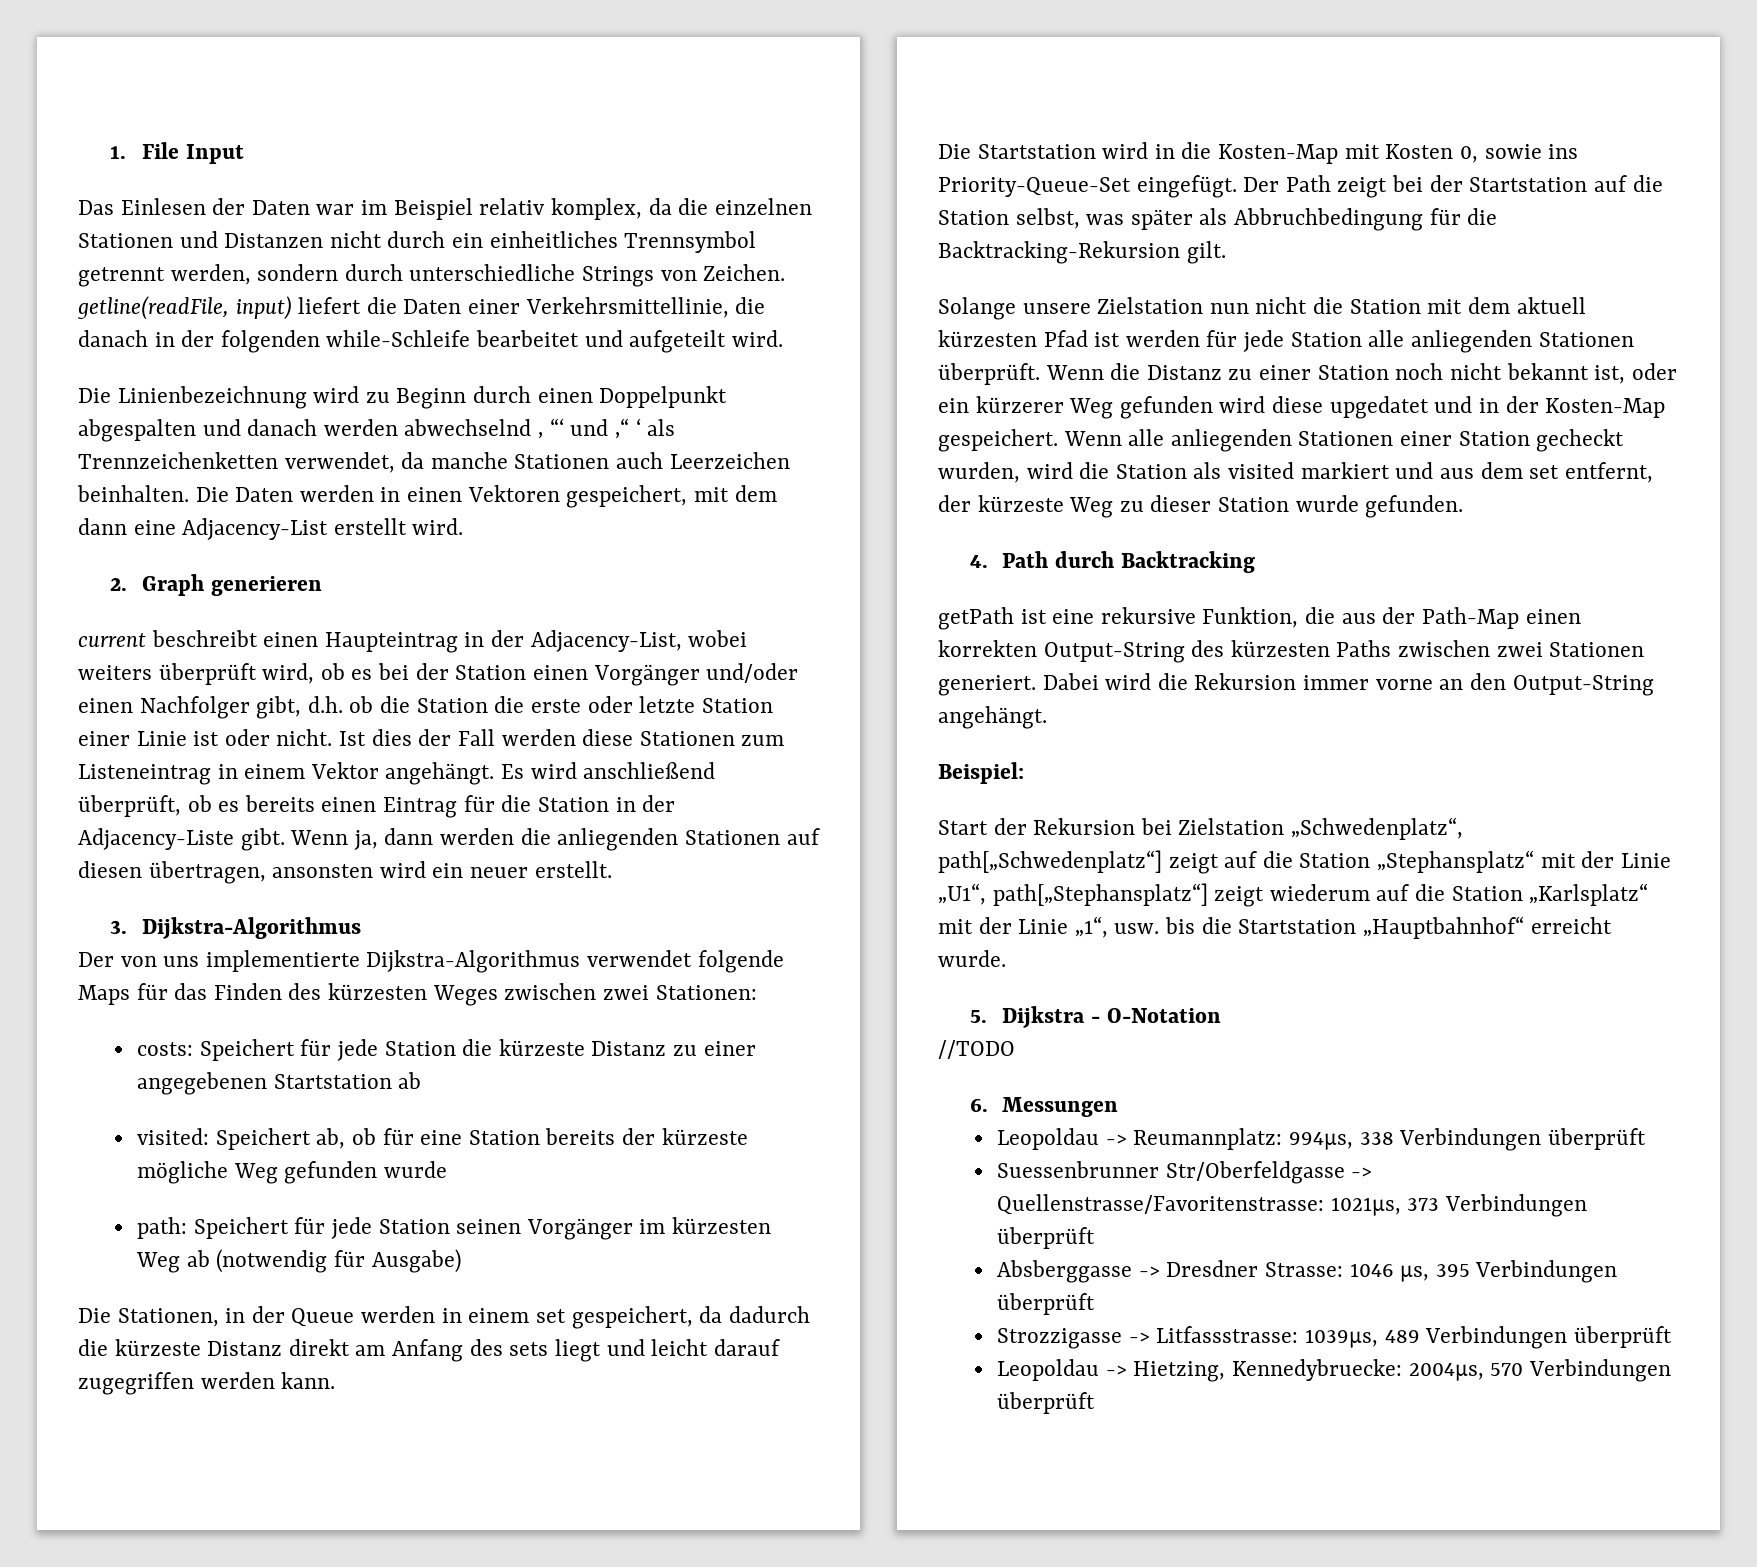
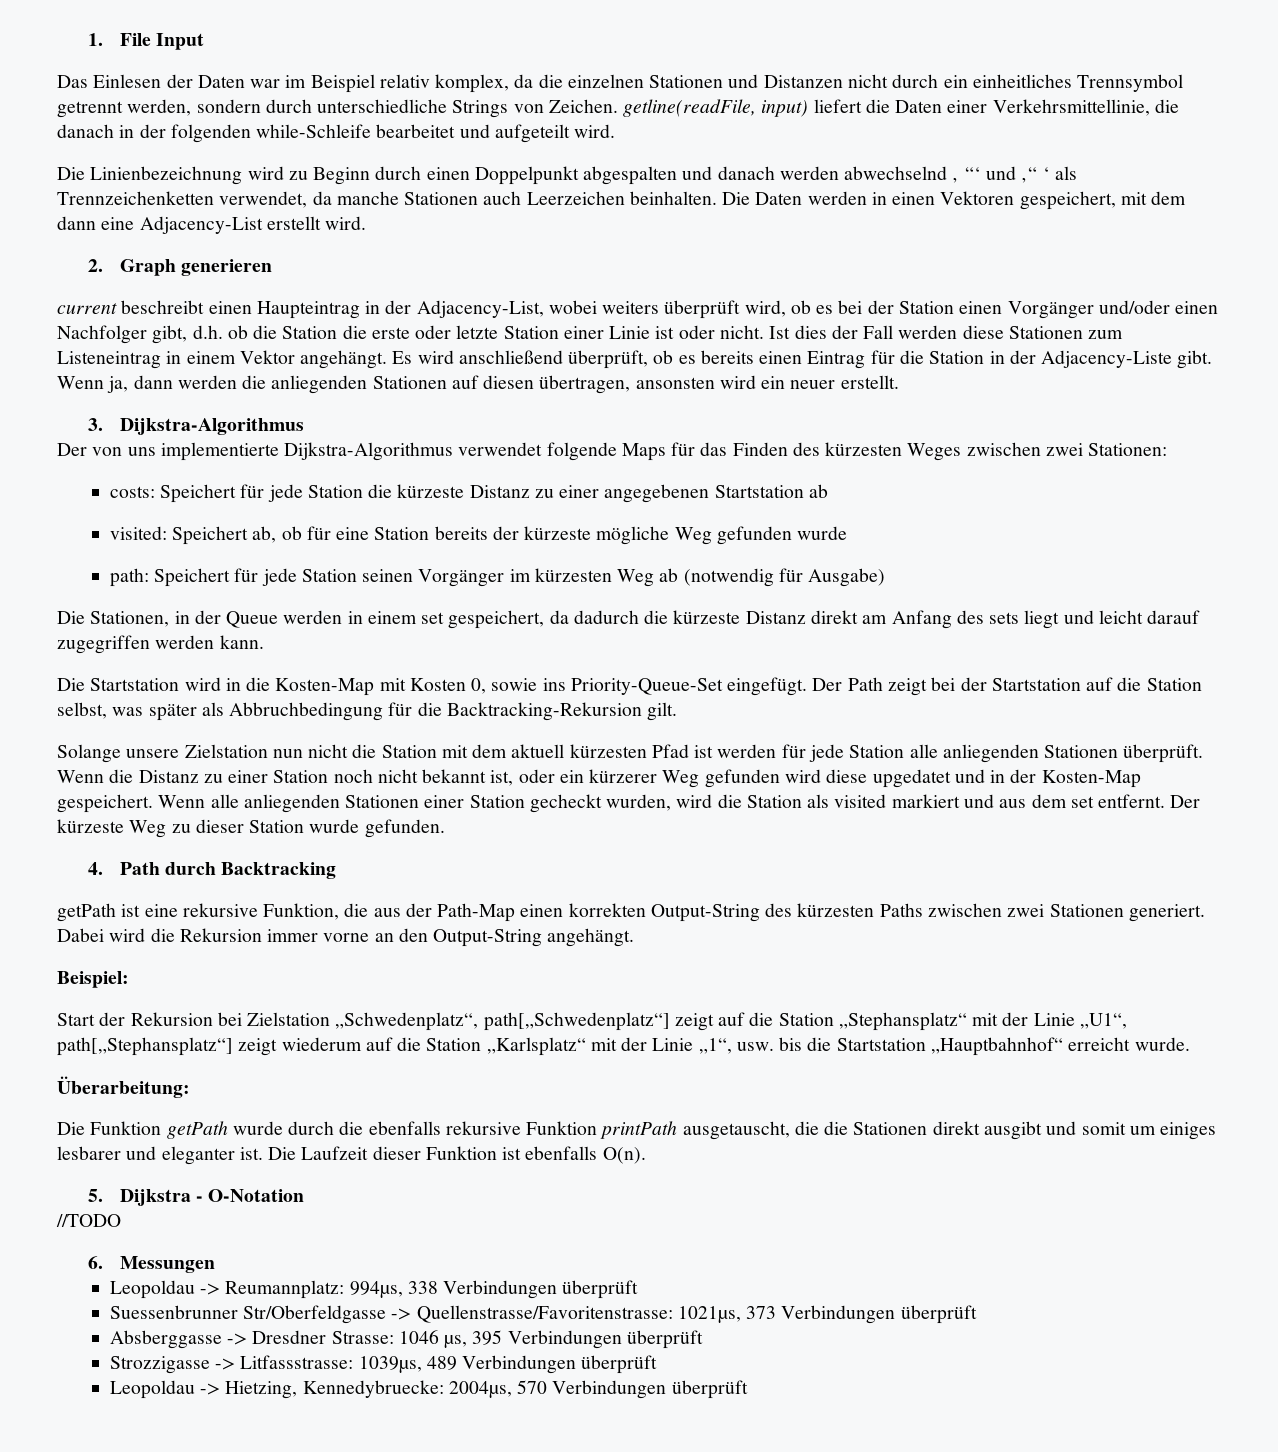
[1564,462,1653,483] [938,495,971,512] entfernt, der -> [1098,794,1201,808] entfernt. Der
(1006, 958) none -> [57,1076,190,1098] [57,1121,1217,1140] [57,1146,646,1165] // Überarbeitung: // Die Funktion getPath wurde durch die ebenfalls rekursive Funktion printPath ausgetauscht, die die Stationen direkt ausgibt und somit um einiges lesbarer und eleganter ist. Die Laufzeit dieser Funktion ist ebenfalls O(n).

